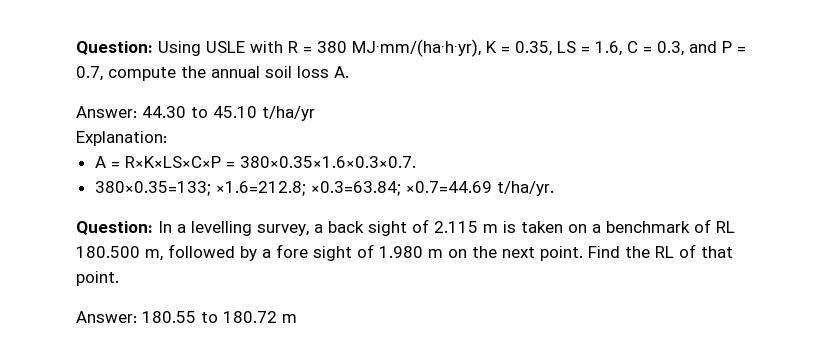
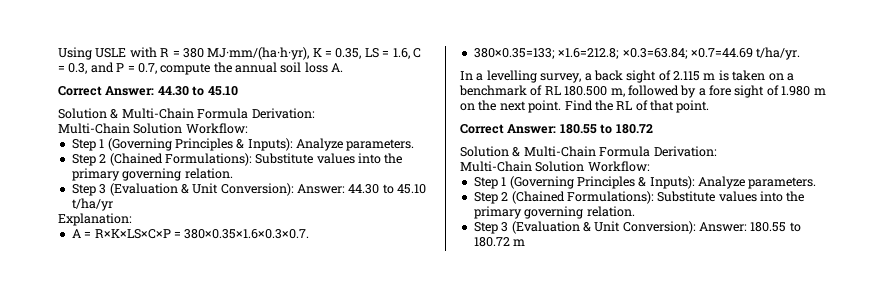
[76,41,153,55] Question: -> (58, 53) none
(349, 72) none -> [58,86,238,96] [58,108,315,119] [58,123,248,134] [71,138,415,151] [71,153,403,166] [71,168,233,181] [71,183,294,196] Correct Answer: 44.30 to 45.10 // Solution & Multi-Chain Formula Derivation: // Multi-Chain Solution Workflow: // Step 1 (Governing Principles & Inputs): Analyze parameters. // Step 2 (Chained Formulations): Substitute values into the primary governing relation. // Step 3 (Evaluation & Unit Conversion):
[76,221,153,235] Question: -> (801, 53) none
(119, 278) none -> [460,124,653,134] [460,146,717,157] [460,161,650,172] [473,176,817,189] [473,191,805,204] [473,206,635,219] [473,221,696,234] Correct Answer: 180.55 to 180.72 // Solution & Multi-Chain Formula Derivation: // Multi-Chain Solution Workflow: // Step 1 (Governing Principles & Inputs): Analyze parameters. // Step 2 (Chained Formulations): Substitute values into the primary governing relation. // Step 3 (Evaluation & Unit Conversion):

